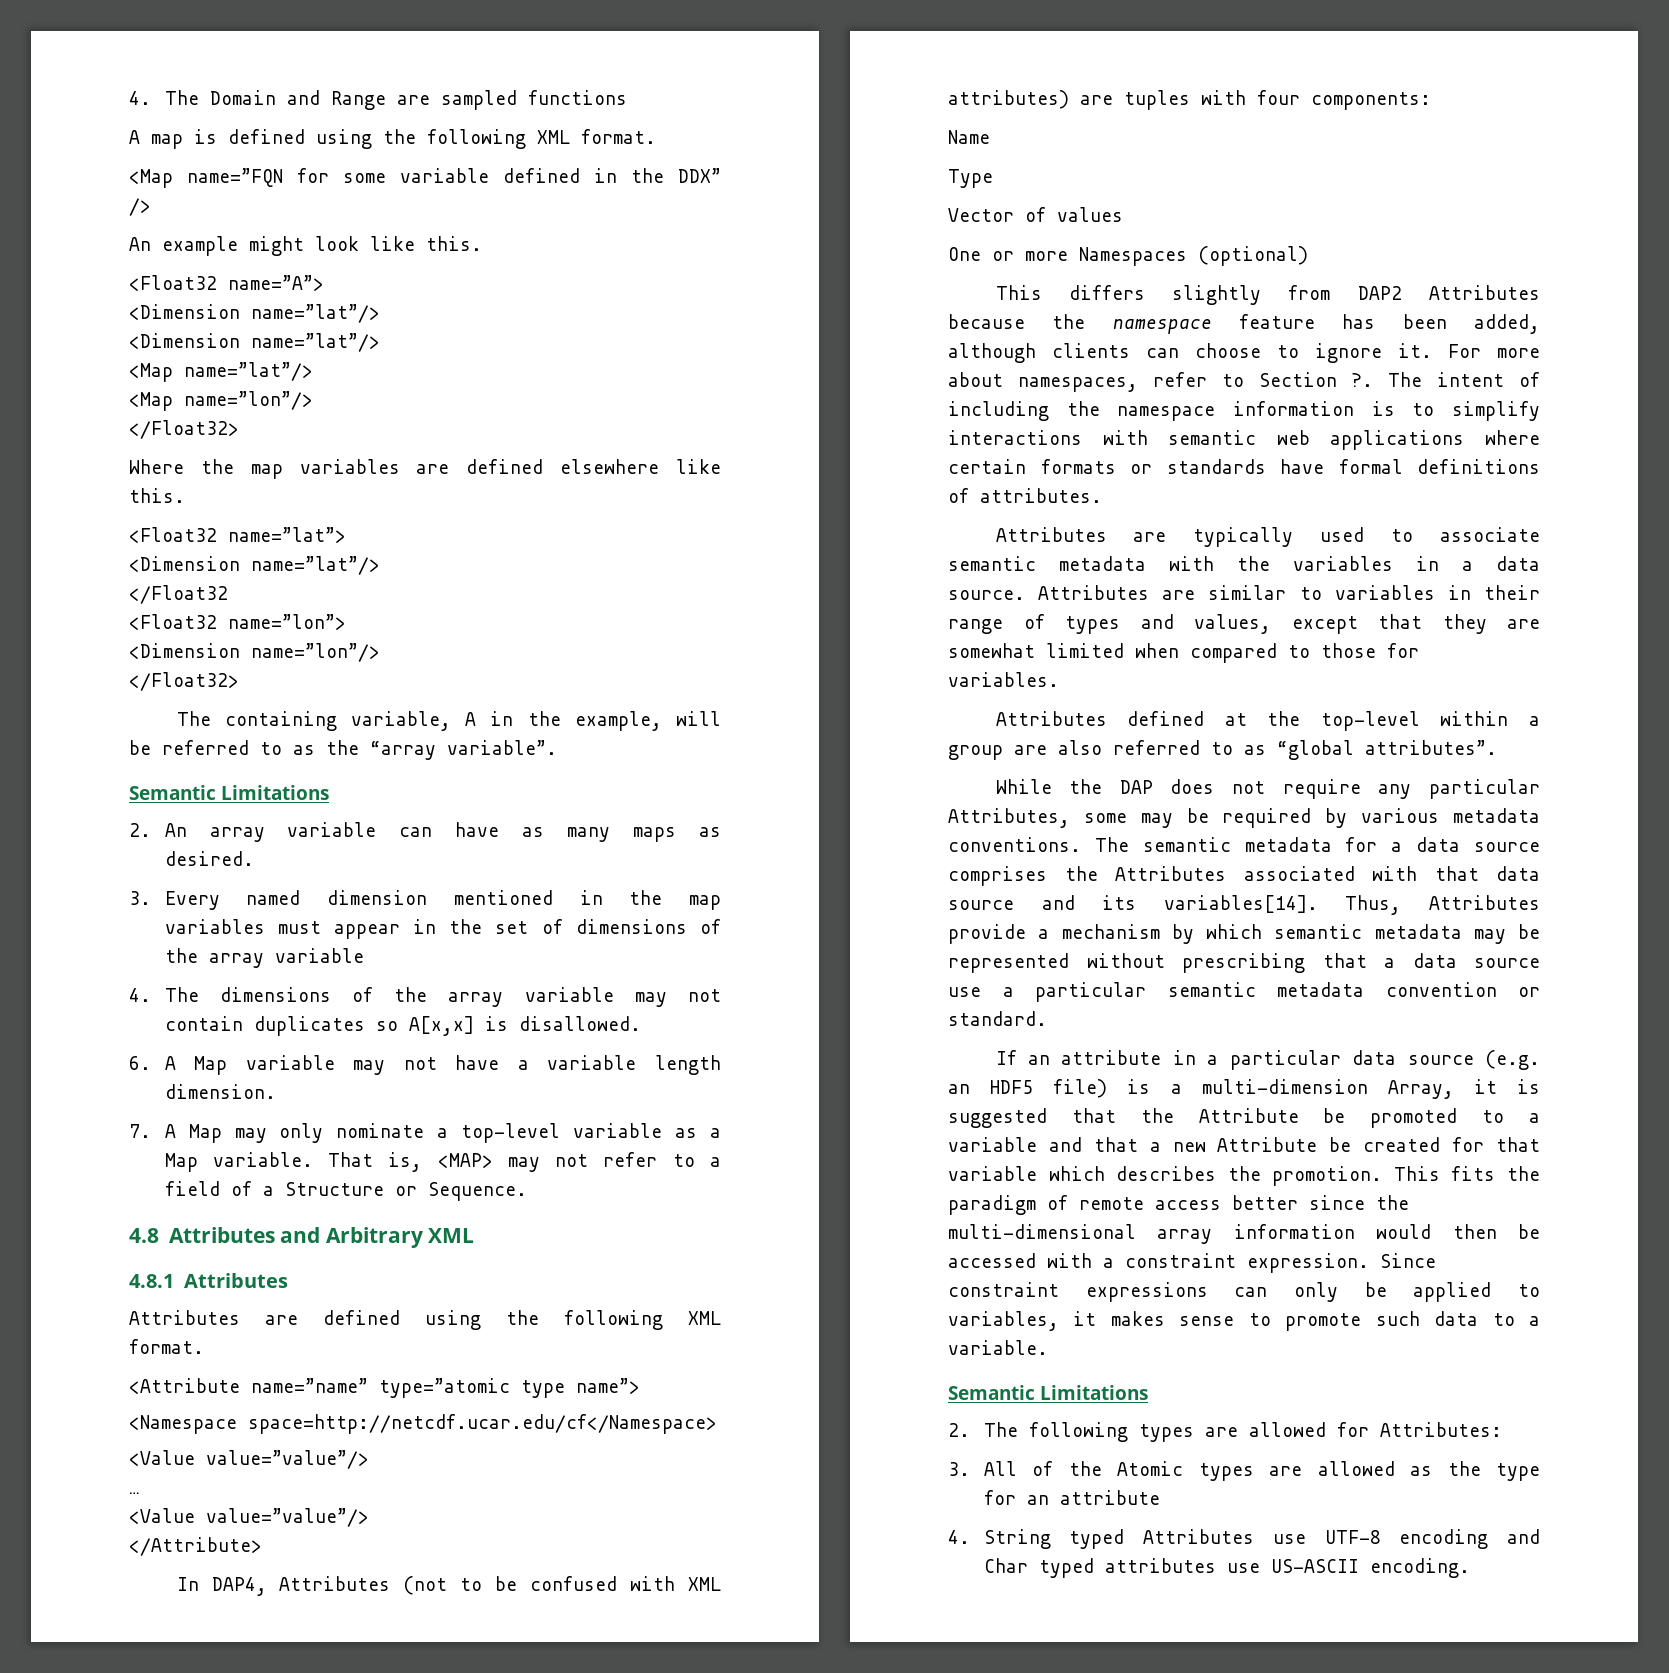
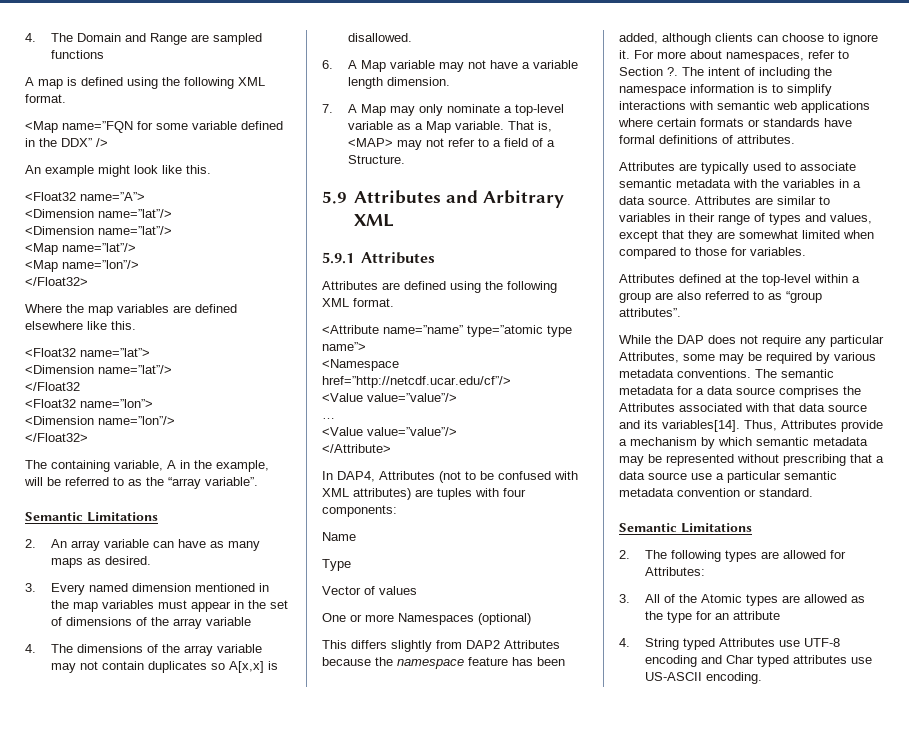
[284,1182,527,1201] [129,1228,159,1243] Structure or Sequence. // 4.8 -> [347,155,405,164] [322,191,347,204] Structure. // 5.9
[129,1274,174,1288] 4.8.1 -> [322,252,354,264] 5.9.1
[248,1414,717,1434] space=http://netcdf.ucar.edu/cf</Namespace> -> [322,376,511,388] href=”http://netcdf.ucar.edu/cf”/>
[1277,740,1354,760] “global -> [786,291,822,303] “group
[995,1050,1540,1070] [948,1079,1540,1099] [948,1108,1540,1128] [948,1137,1540,1152] [948,1166,1540,1186] [948,1195,1409,1215] [948,1224,1540,1244] [948,1253,1436,1273] [948,1282,1540,1302] [948,1311,1540,1331] [948,1340,1048,1355] // If an attribute in a particular data source (e.g. an HDF5 file) is a multi-dimension Array, it is suggested that the Attribute be promoted to a variable and that a new Attribute be created for that variable which describes the promotion. This fits the paradigm of remote access better since the multi-dimensional array information would then be accessed with a constraint expression. Since constraint expressions can only be applied to variables, it makes sense to promote such data to a variable. -> (813, 492) none

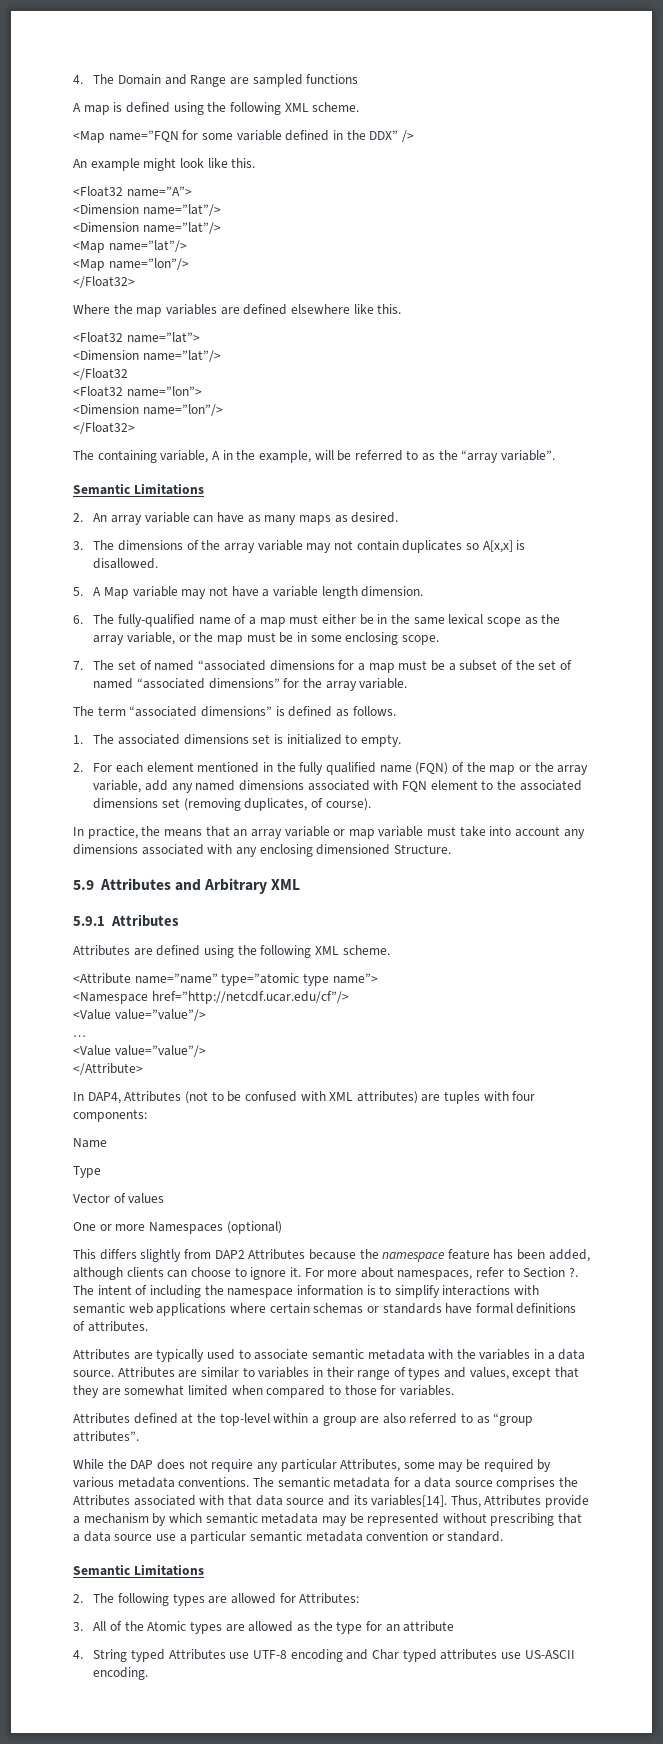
[25,94,66,103] format. -> [312,102,360,112] scheme.
[50,583,269,595] [50,600,288,612] [50,617,251,629] [25,644,36,653] Every named dimension mentioned in the map variables must appear in the set of dimensions of the array variable // 4. -> (83, 545) none
[322,60,333,69] 6. -> [73,587,83,596] 5.
[322,104,564,116] [347,121,552,133] [347,138,555,150] 7. A Map may only nominate a top-level variable as a Map variable. That is, <MAP> may not refer to a field of a -> [73,614,561,627] [93,632,439,645] [73,660,572,673] [93,678,408,691] [73,706,396,717] [73,734,401,747] [73,762,589,775] [93,780,582,793] [93,798,371,811] [73,826,585,839] [73,844,391,857] 6. The fully-qualified name of a map must either be in the same lexical scope as the array variable, or the map must be in some enclosing scope. // 7. The set of named “associated dimensions for a map must be a subset of the set of named “associated dimensions” for the array variable. // The term “associated dimensions” is defined as follows. // 1. The associated dimensions set is initialized to empty. // 2. For each element mentioned in the fully qualified name (FQN) of the map or the array variable, add any named dimensions associated with FQN element to the associated dimensions set (removing duplicates, of course). // In practice, the means that an array variable or map variable must take into account any dimensions associated with any enclosing dimensioned
[353,298,394,307] format. -> [342,945,390,955] scheme.
[700,118,744,127] formats -> [313,1303,364,1314] schemas

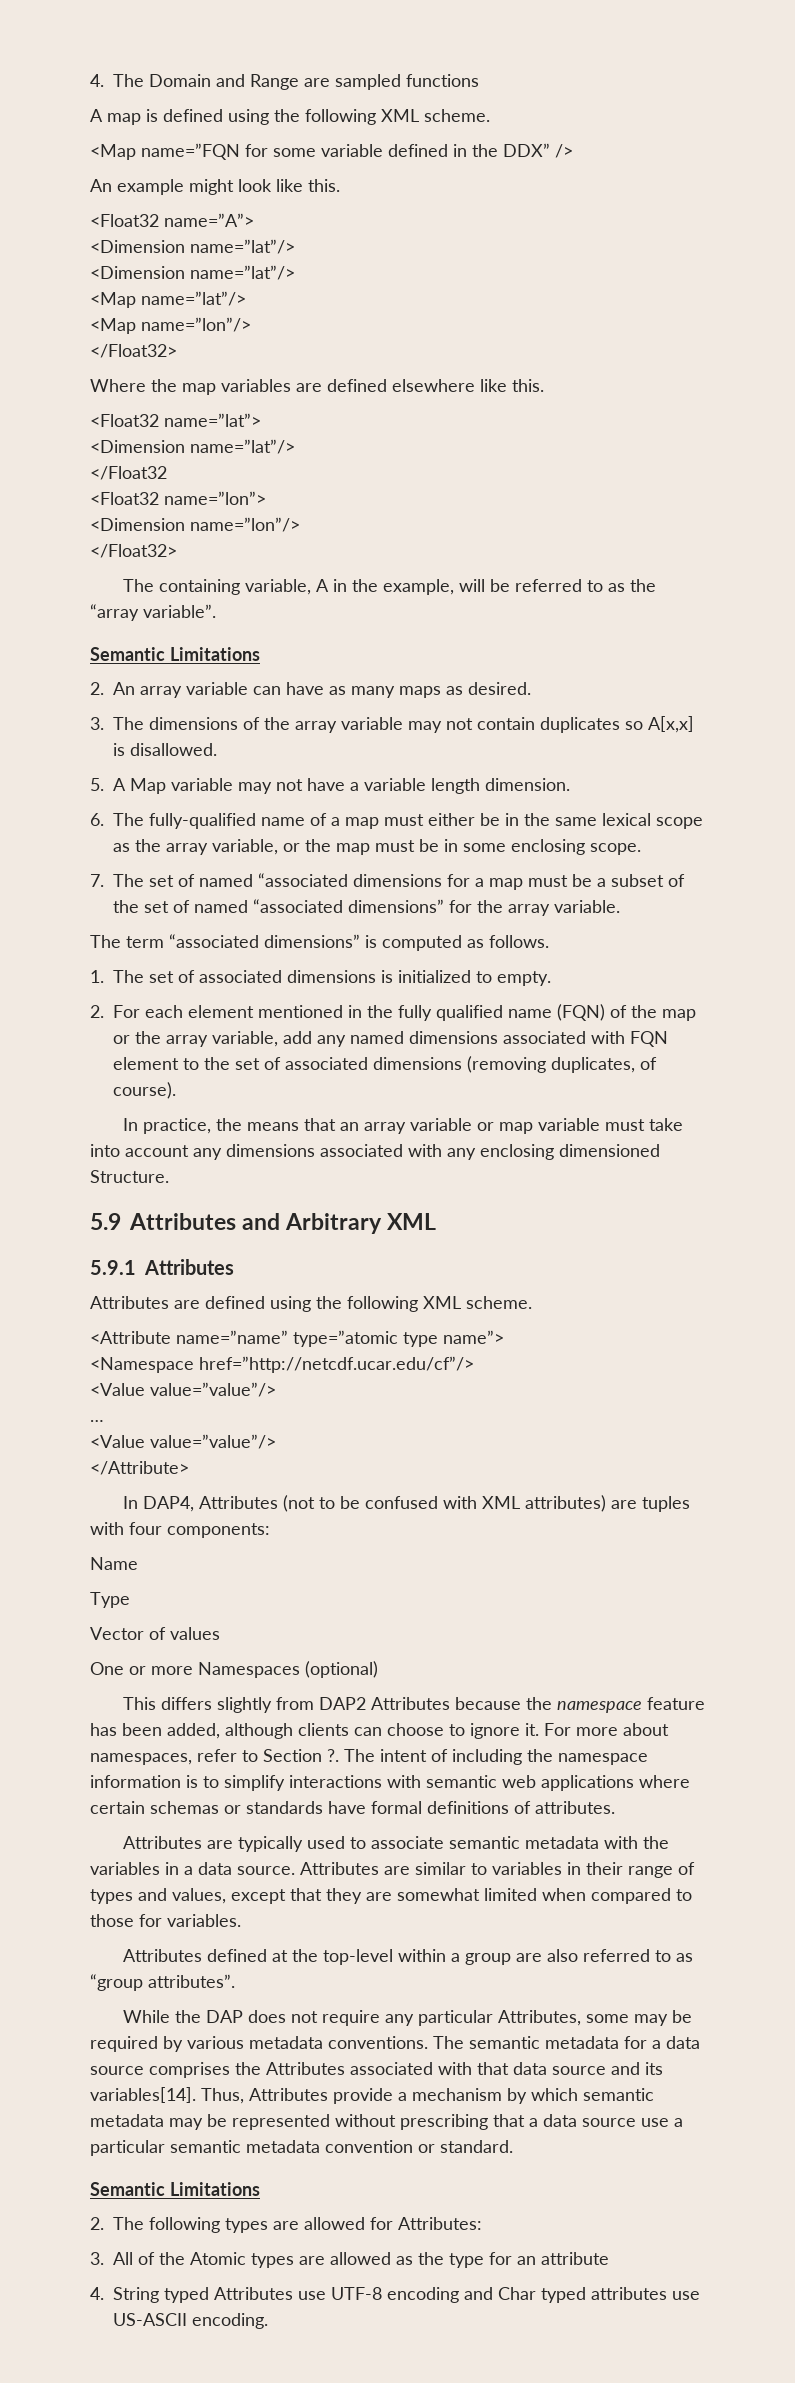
[288,706,333,717] defined -> [382,935,462,951] computed
[118,734,271,745] associated dimensions set -> [149,970,376,983] set of associated dimensions
[519,780,582,791] [93,798,181,809] associated dimensions set -> [235,1057,462,1070] set of associated dimensions

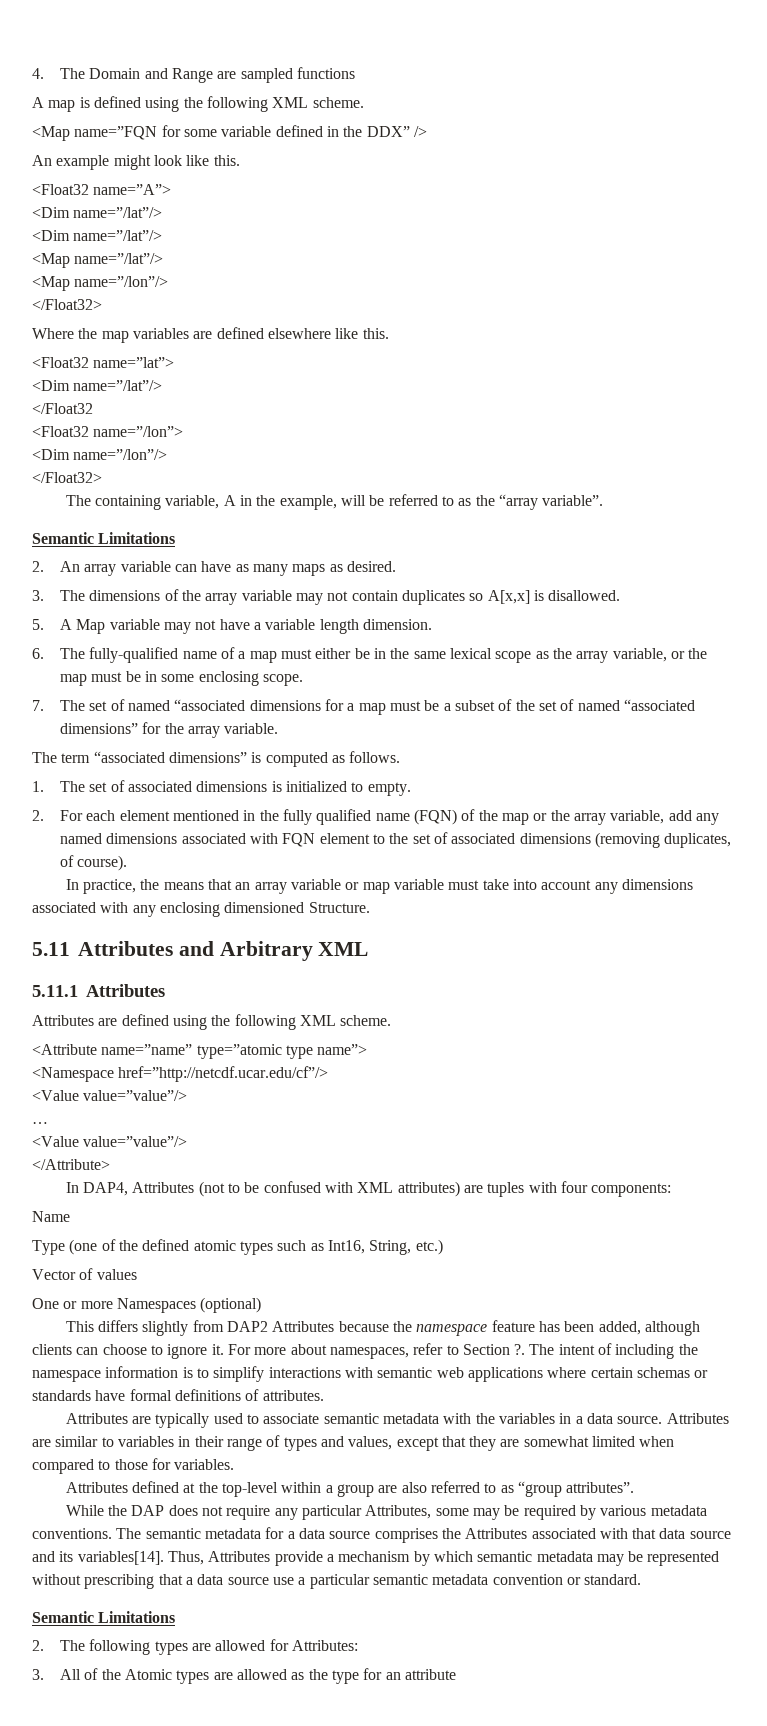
[90,239,295,254] [90,265,295,280] [90,291,246,308] [90,317,251,334] <Dimension name=”lat”/> // <Dimension name=”lat”/> // <Map name=”lat”/> // <Map name=”lon”/> -> [32,207,163,218] [32,230,163,241] [32,253,164,268] [32,276,169,291] <Dim name=”/lat”/> // <Dim name=”/lat”/> // <Map name=”/lat”/> // <Map name=”/lon”/>
[90,439,295,454] <Dimension name=”lat”/> -> [32,380,163,391] <Dim name=”/lat”/>
[164,491,266,505] [90,517,300,532] name=”lon”> // <Dimension name=”lon”/> -> [93,426,184,437] [32,449,168,460] name=”/lon”> // <Dim name=”/lon”/>
[90,1213,121,1230] 5.9 -> [32,942,70,956] 5.11
[90,1260,136,1275] 5.9.1 -> [32,985,78,997] 5.11.1
(130, 1600) none -> [69,1239,443,1255] (one of the defined atomic types such as Int16, String, etc.)
[90,2287,700,2303] [113,2313,268,2329] // 4. String typed Attributes use UTF-8 encoding and Char typed attributes use US-ASCII encoding. -> (456, 1674) none

